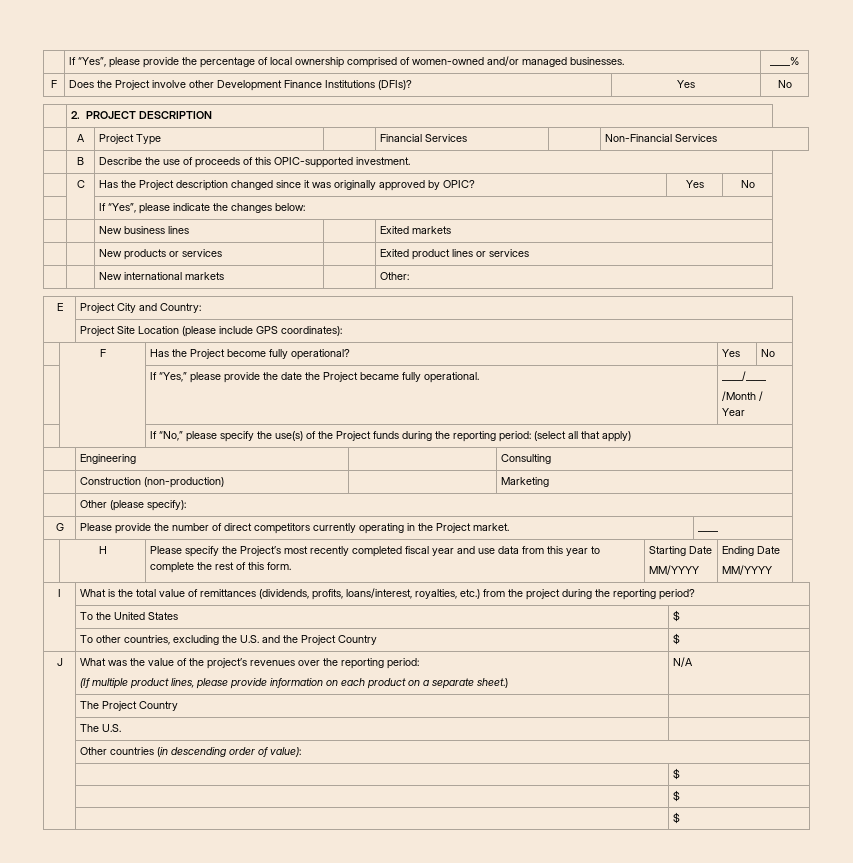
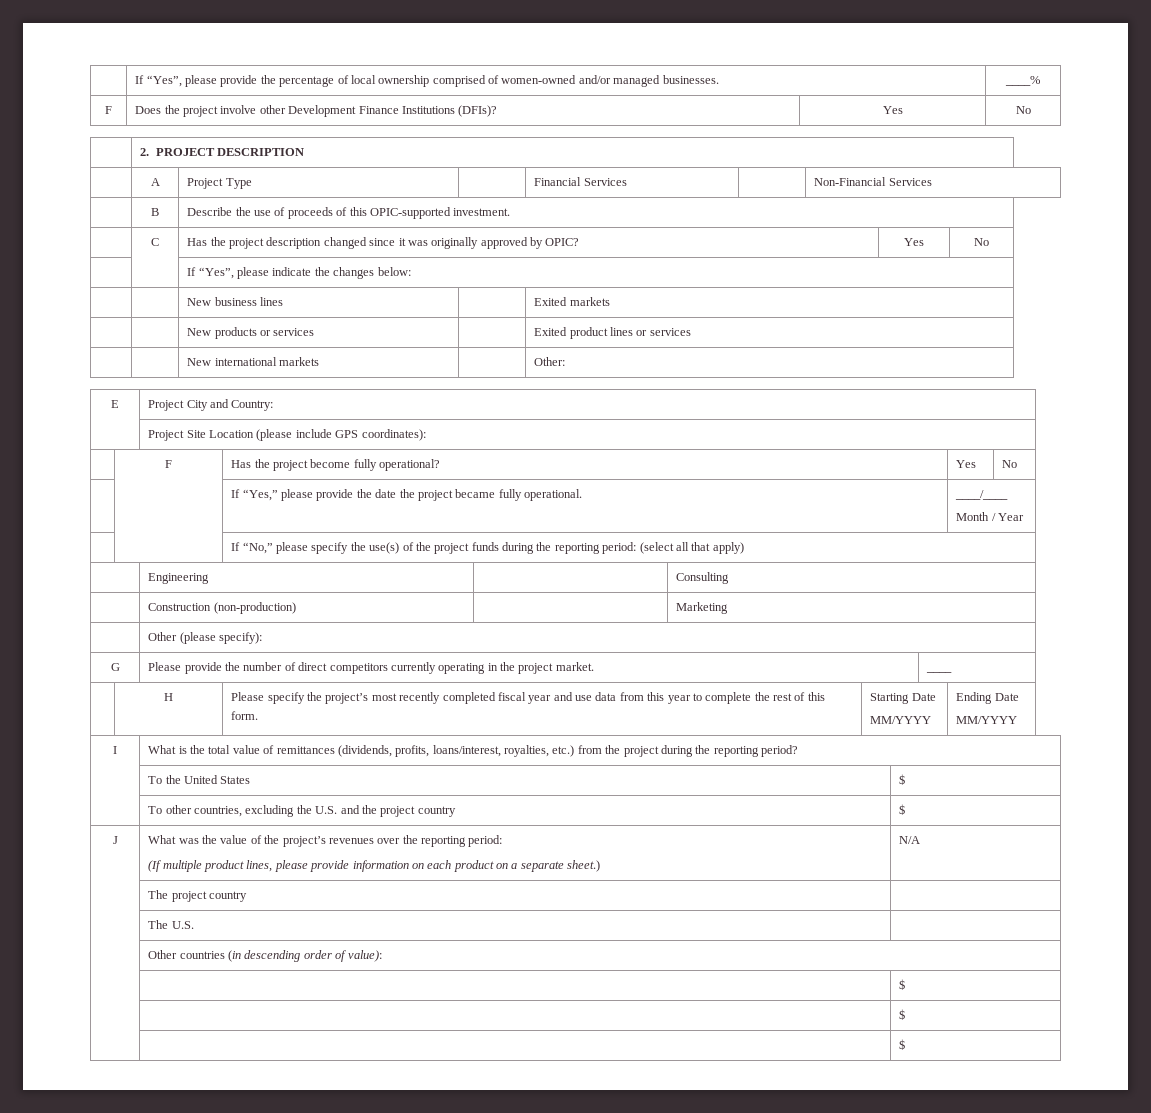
[115,80,151,90] Project -> [183,106,219,117] project
[139,180,175,190] Project -> [229,238,265,249] project
[190,349,226,359] Project -> [273,460,309,471] project
[323,372,359,382] Project -> [417,490,453,501] project
[722,391,757,401] /Month -> [956,512,990,521] Month
[336,431,372,441] Project -> [434,543,470,554] project
[436,523,472,533] Project -> [518,663,554,674] project
[240,546,282,556] Project’s -> [325,693,369,704] project’s
[301,635,378,645] Project Country -> [380,806,456,817] project country
[102,701,179,711] Project Country -> [171,891,248,902] project country

